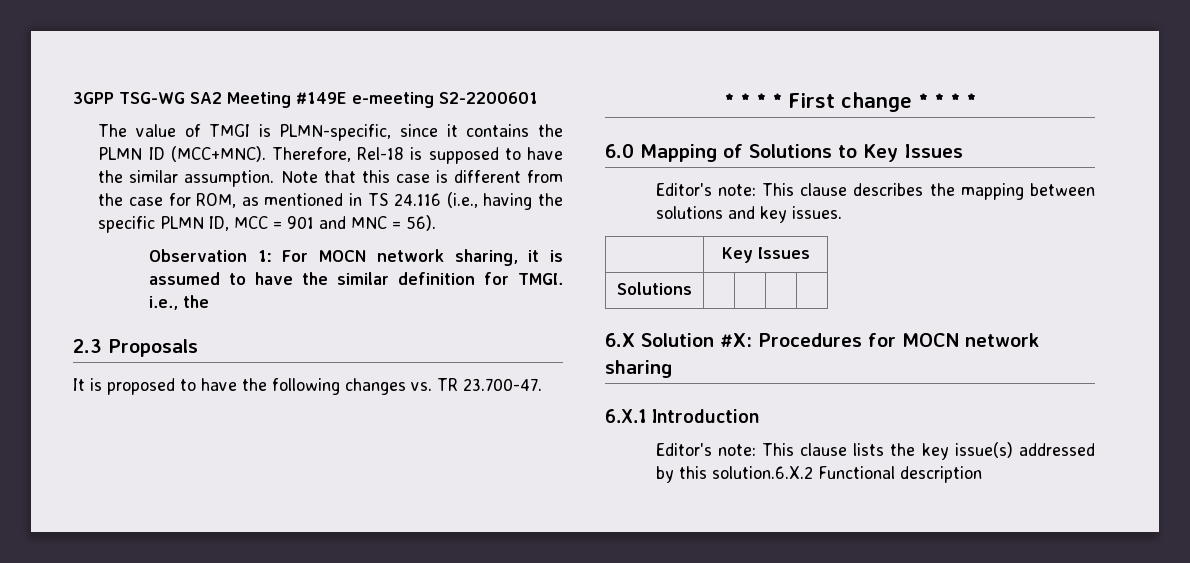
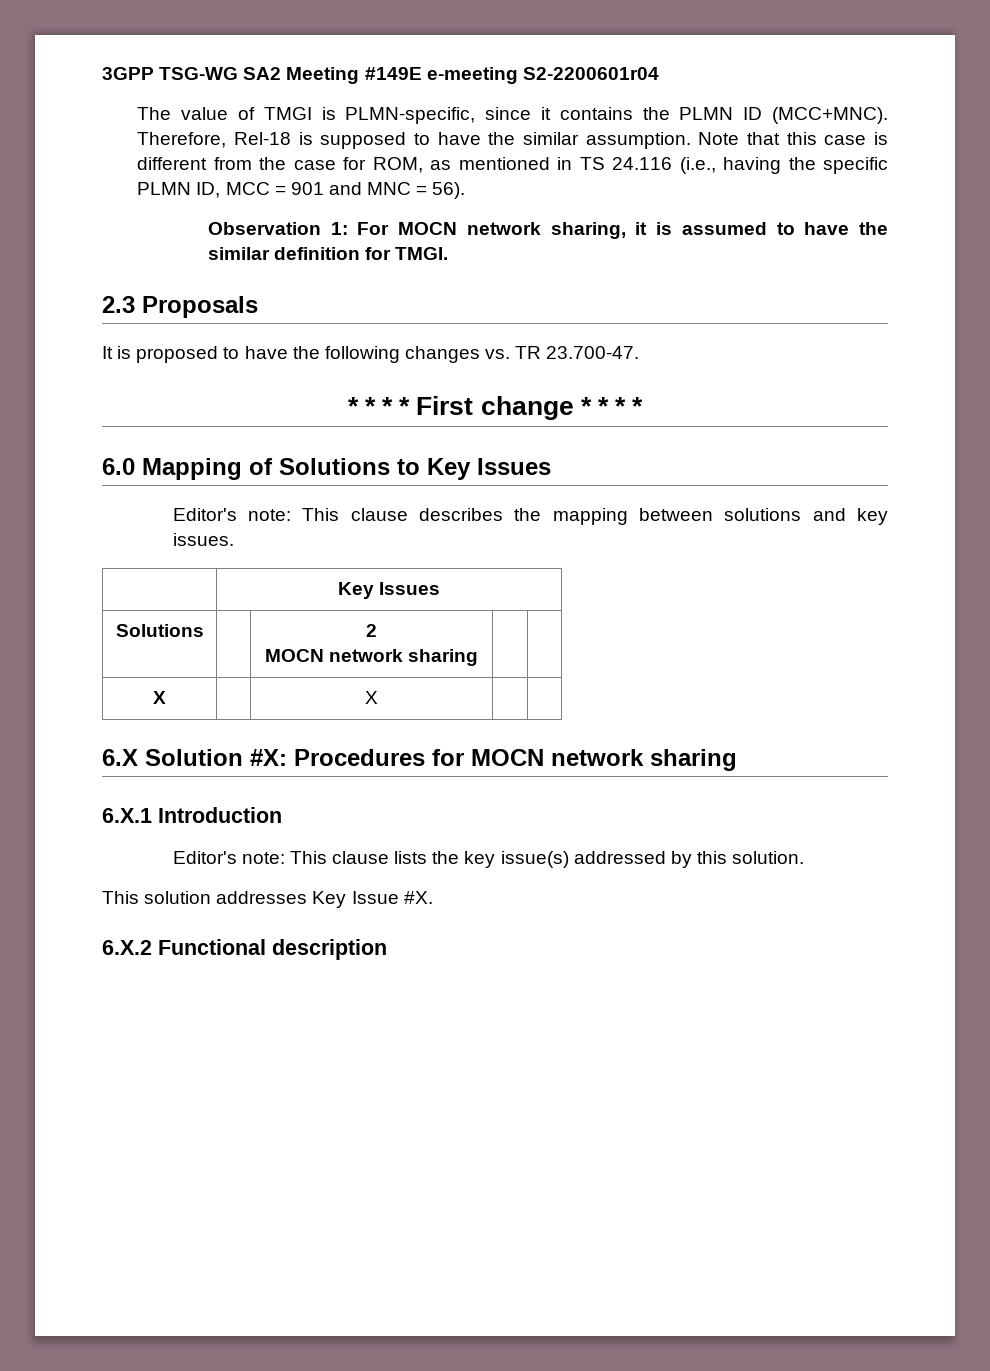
[439,92,538,104] S2-2200601 -> [522,67,659,80] S2-2200601r04
[148,295,209,310] i.e., the -> (449, 253) none
(692, 288) none -> [366,624,377,637] [264,649,479,666] [153,691,166,704] [365,691,378,704] 2 // MOCN network sharing | | // X | | X
[711,466,813,479] solution.6.X.2 -> [732,851,805,864] [102,891,433,908] [102,940,152,955] solution. // This solution addresses Key Issue #X. // 6.X.2

